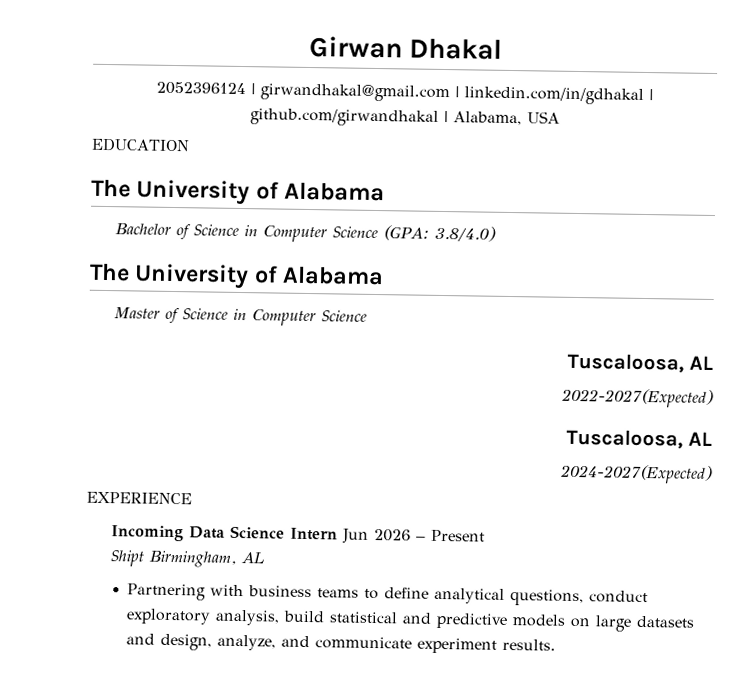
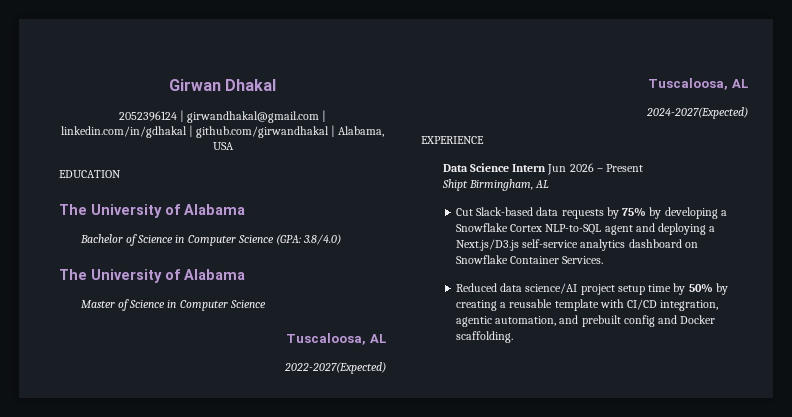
[110,525,184,542] Incoming -> (484, 140) none
[127,583,649,607] [126,608,696,632] [126,633,557,654] Partnering with business teams to define analytical questions, conduct exploratory analysis, build statistical and predictive models on large datasets and design, analyze, and communicate experiment results. -> [455,207,727,219] [455,223,716,235] [455,239,698,251] [455,255,604,264] [455,283,728,295] [455,299,719,311] [455,315,716,327] [455,331,513,343] Cut Slack-based data requests by 75% by developing a Snowflake Cortex NLP-to-SQL agent and deploying a Next.js/D3.js self-service analytics dashboard on Snowflake Container Services. // Reduced data science/AI project setup time by 50% by creating a reusable template with CI/CD integration, agentic automation, and prebuilt config and Docker scaffolding.

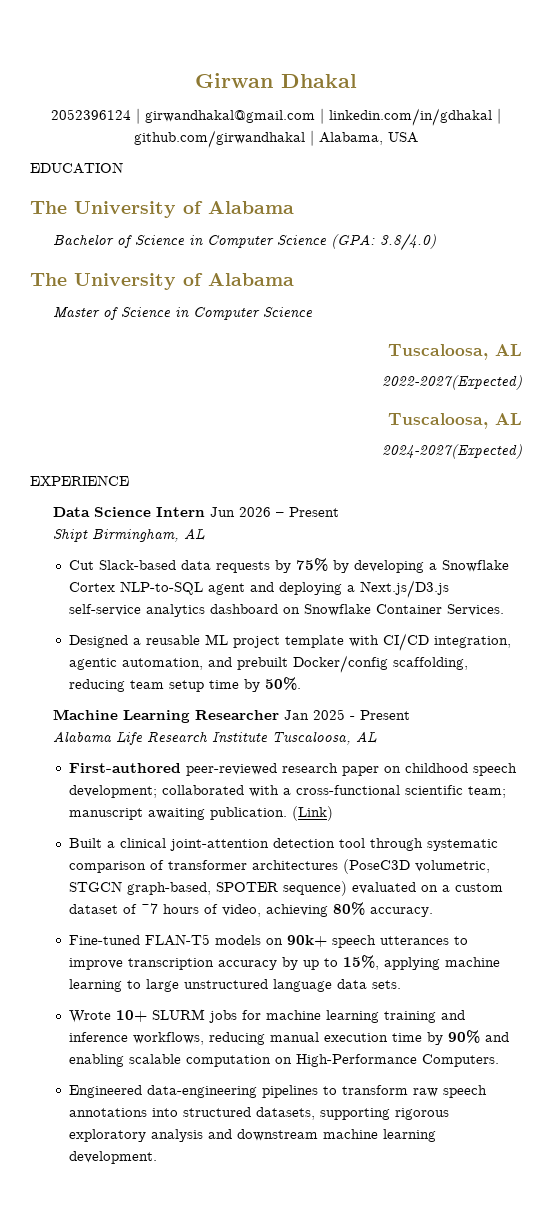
[455,283,728,295] [455,299,553,311] Reduced data science/AI project setup time by 50% by creating a reusable -> [69,634,281,648] Designed a reusable ML project
[623,315,716,327] [455,331,513,343] config and Docker scaffolding. -> [293,655,469,673] [69,677,302,692] [52,709,410,723] [52,731,377,745] [69,763,518,776] [69,785,507,798] [69,806,334,821] [69,838,499,851] [69,859,491,874] [69,881,504,896] [69,902,434,917] [69,934,469,948] [69,955,501,970] [69,979,402,992] [69,1009,466,1023] [69,1030,510,1045] [69,1054,500,1067] [69,1085,488,1098] [69,1107,450,1120] [69,1129,437,1142] [69,1151,158,1164] Docker/config scaffolding, reducing team setup time by 50%. // Machine Learning Researcher Jan 2025 - Present // Alabama Life Research Institute Tuscaloosa, AL // First-authored peer-reviewed research paper on childhood speech development; collaborated with a cross-functional scientific team; manuscript awaiting publication. (Link) // Built a clinical joint-attention detection tool through systematic comparison of transformer architectures (PoseC3D volumetric, STGCN graph-based, SPOTER sequence) evaluated on a custom dataset of ~7 hours of video, achieving 80% accuracy. // Fine-tuned FLAN-T5 models on 90k+ speech utterances to improve transcription accuracy by up to 15%, applying machine learning to large unstructured language data sets. // Wrote 10+ SLURM jobs for machine learning training and inference workflows, reducing manual execution time by 90% and enabling scalable computation on High-Performance Computers. // Engineered data-engineering pipelines to transform raw speech annotations into structured datasets, supporting rigorous exploratory analysis and downstream machine learning development.

